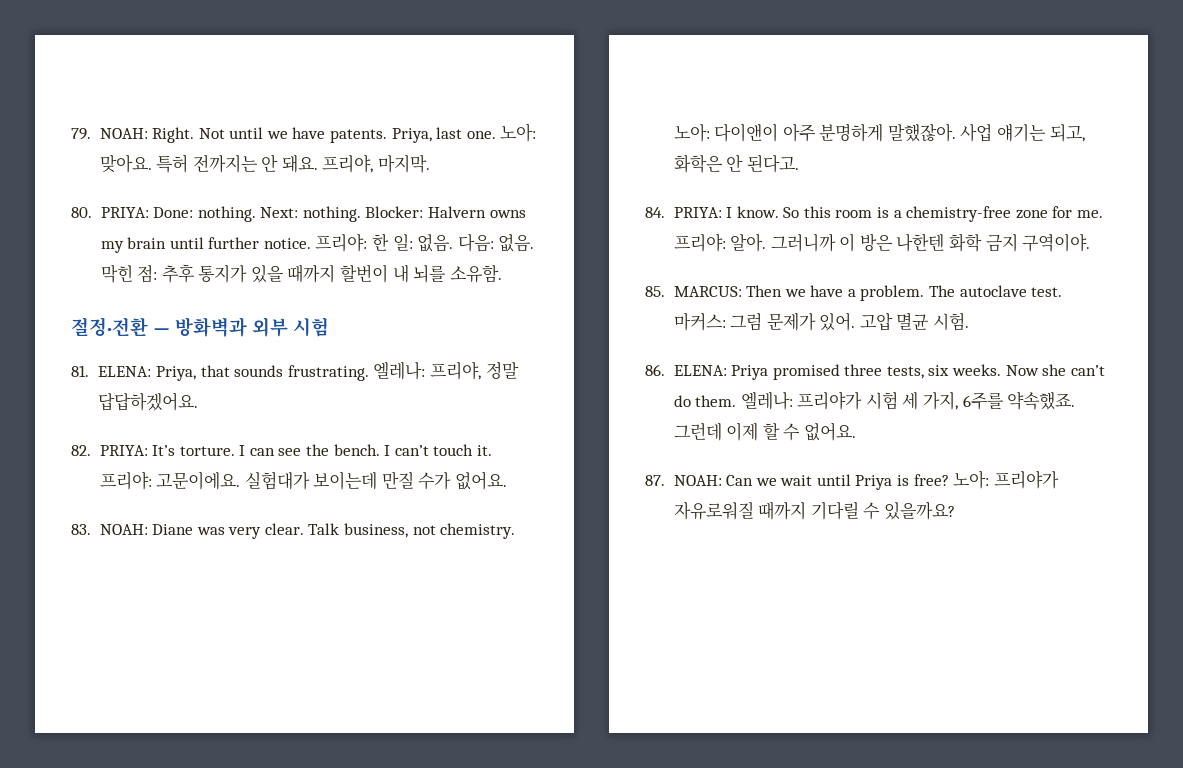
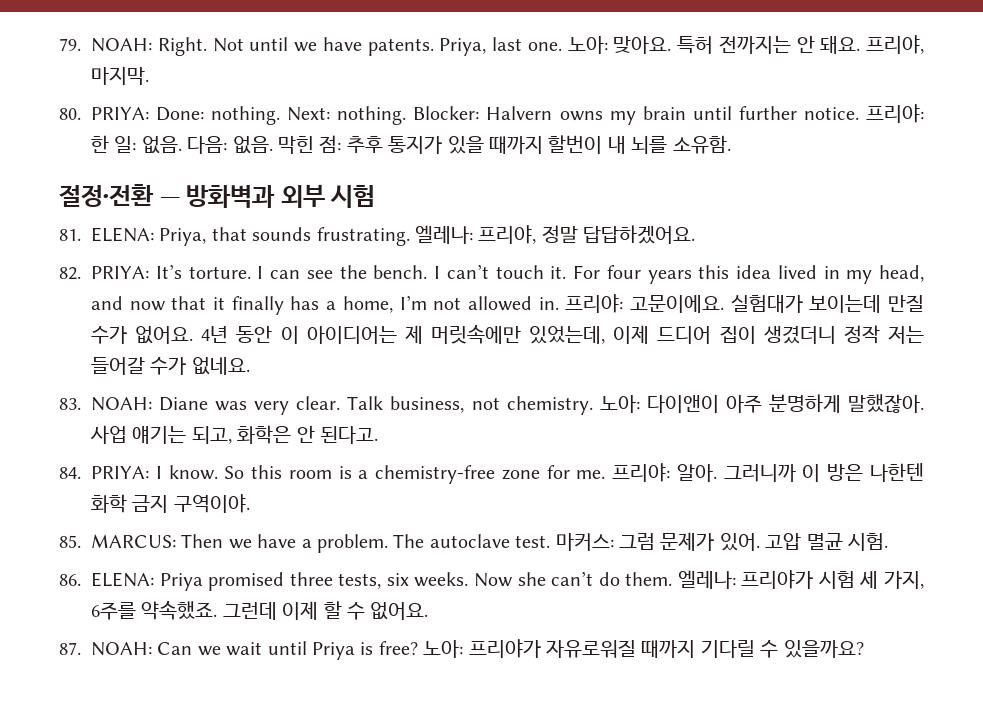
(492, 450) none -> [573,265,924,284] [91,295,559,315] For four years this idea lived in my head, and now that it finally has a home, I’m not allowed in.
(508, 480) none -> [201,324,924,344] [91,357,250,375] 4년 동안 이 아이디어는 제 머릿속에만 있었는데, 이제 드디어 집이 생겼더니 정작 저는 들어갈 수가 없네요.

